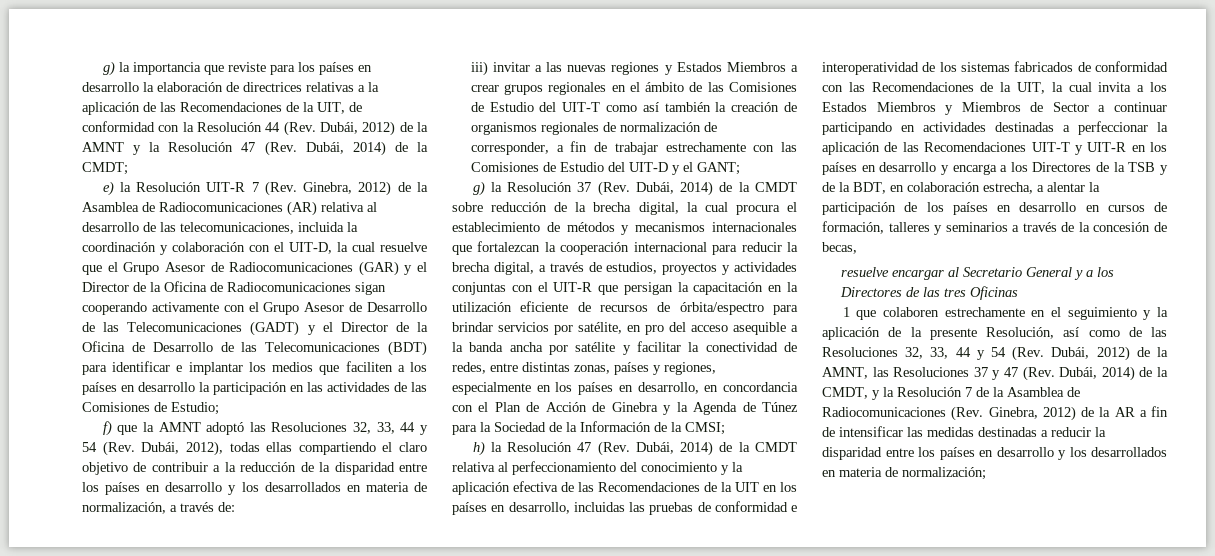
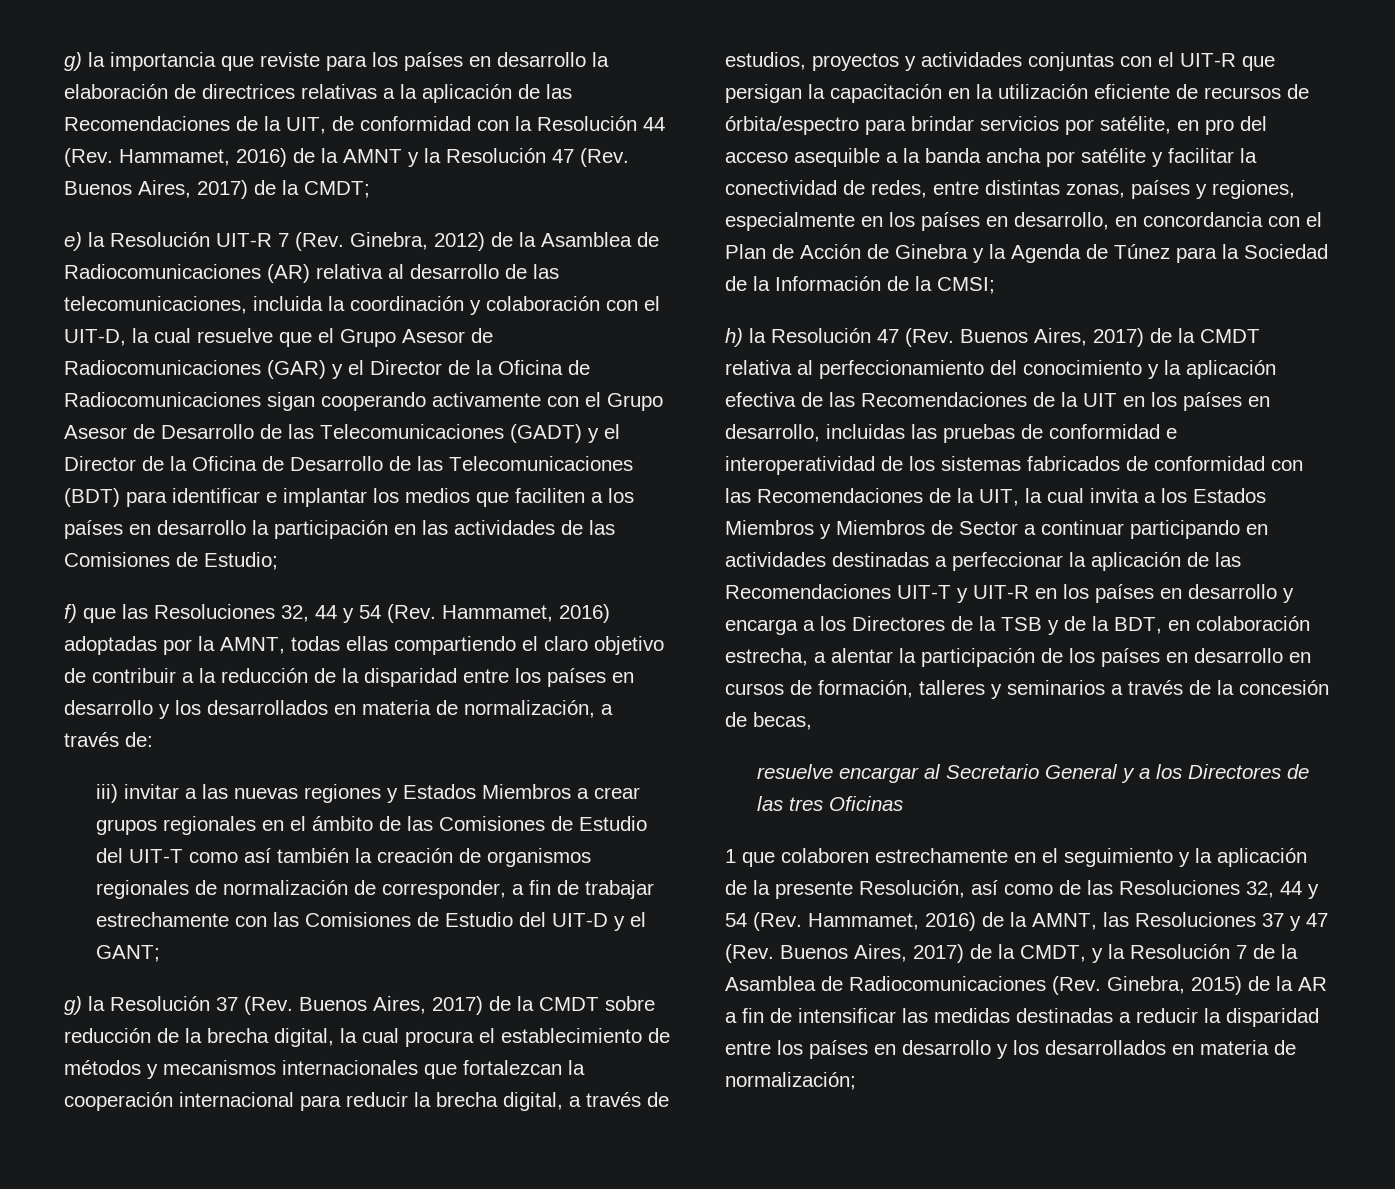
[320,121,396,136] Dubái, 2012) -> [119,148,287,167] Hammamet, 2016)
[305,141,386,156] Dubái, 2014) -> [64,180,248,199] Buenos Aires, 2017)
[142,422,429,435] [82,441,223,456] la AMNT adoptó las Resoluciones 32, 33, 44 y 54 (Rev. Dubái, 2012), -> [122,604,610,623] [64,636,285,655] las Resoluciones 32, 44 y 54 (Rev. Hammamet, 2016) adoptadas por la AMNT,
[635,181,714,196] Dubái, 2014) -> [299,996,483,1015] Buenos Aires, 2017)
[635,441,714,456] Dubái, 2014) -> [960,328,1144,347] Buenos Aires, 2017)
[930,346,1130,361] 33, 44 y 54 (Rev. Dubái, 2012) -> [1280,881,1319,899] [725,912,976,931] 44 y 54 (Rev. Hammamet, 2016)
[1059,366,1135,381] Dubái, 2014) -> [780,944,964,963] Buenos Aires, 2017)
[1042,406,1076,421] 2012) -> [1191,976,1242,995] 2015)

